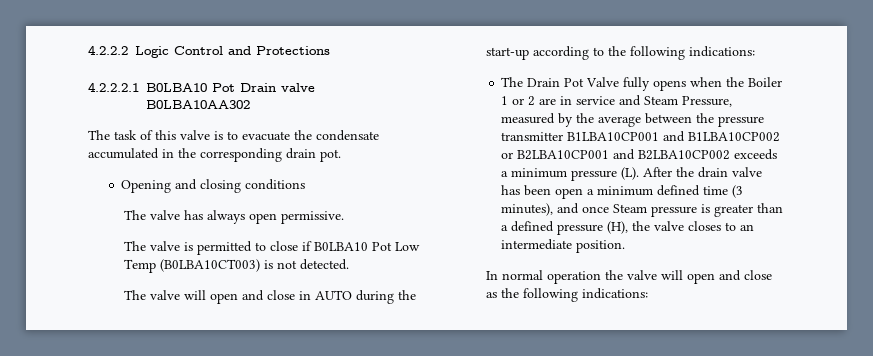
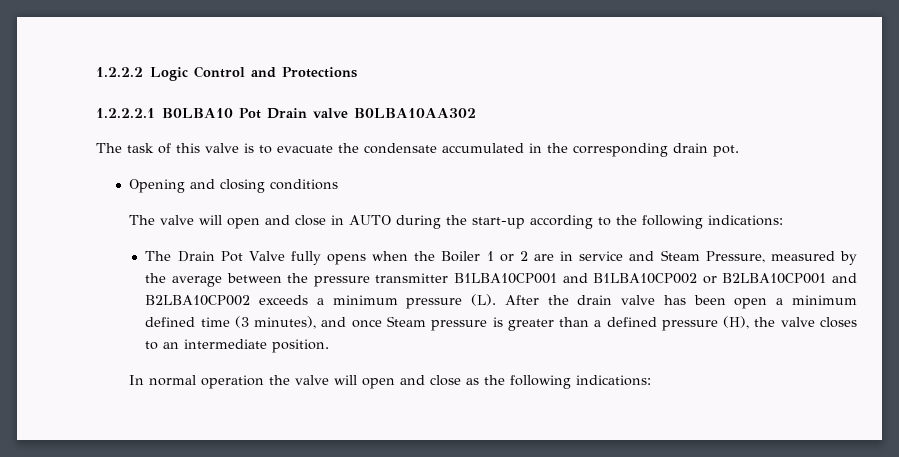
[88,45,128,55] 4.2.2.2 -> [96,67,143,77] 1.2.2.2
[88,82,139,92] 4.2.2.2.1 -> [96,108,155,118] 1.2.2.2.1
[123,210,344,224] [123,241,420,255] [123,259,349,273] // The valve has always open permissive. // The valve is permitted to close if B0LBA10 Pot Low Temp (B0LBA10CT003) is not detected. -> (338, 184) none

